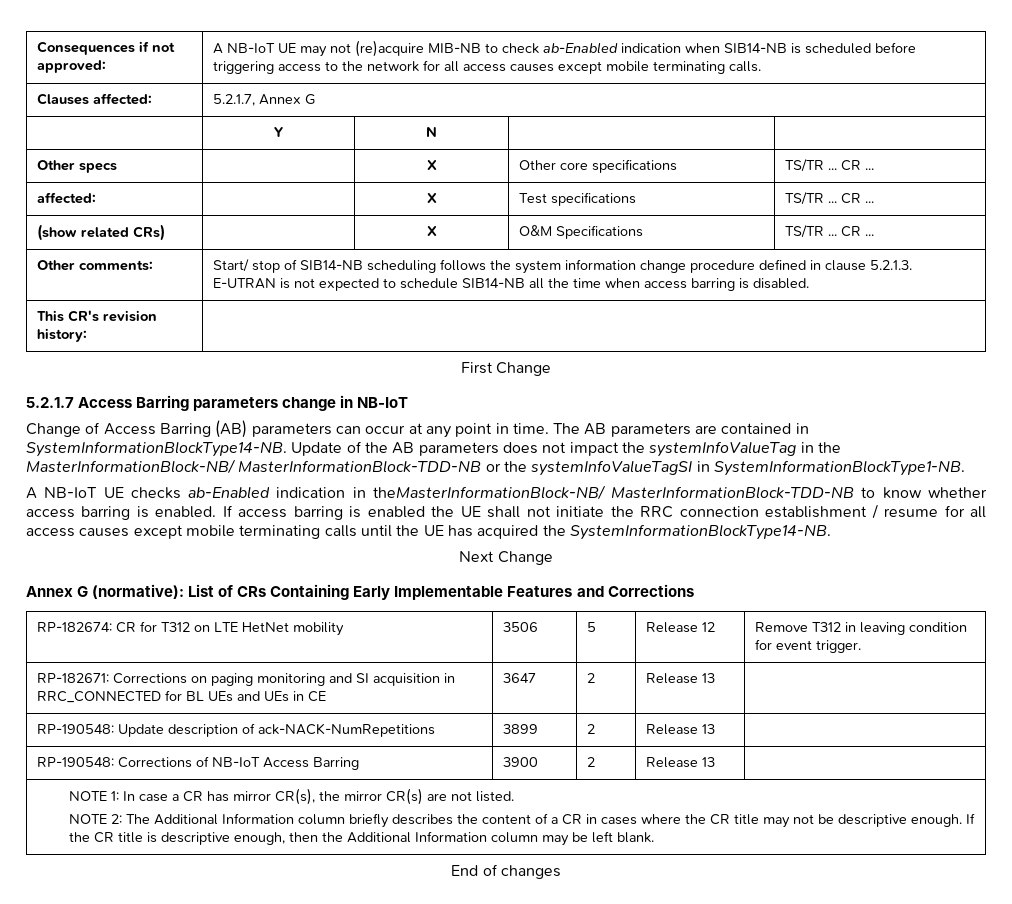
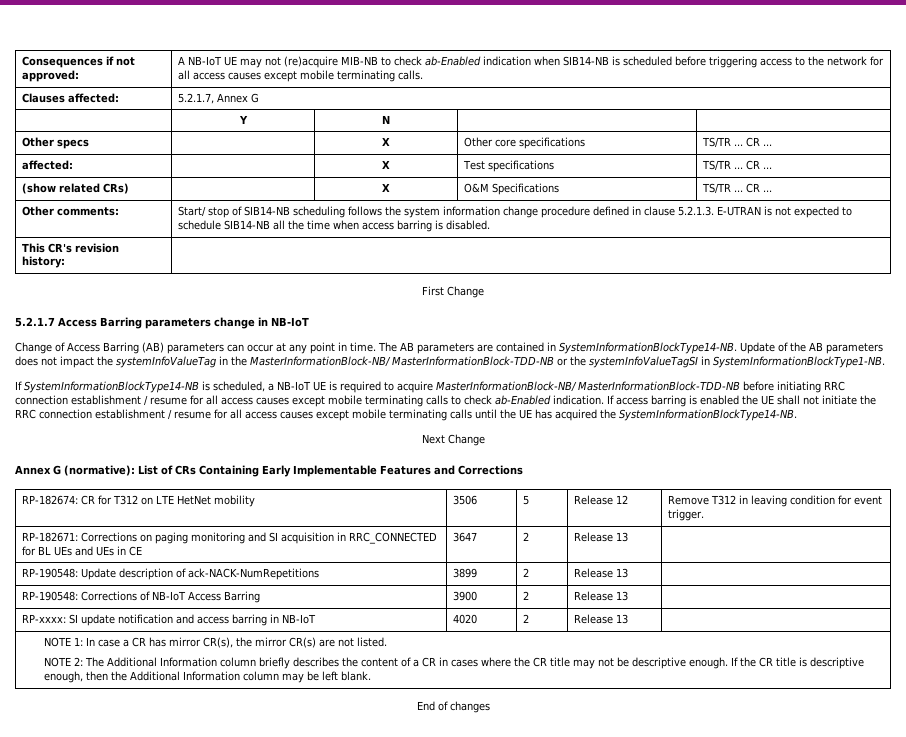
[26,485,987,500] [26,506,217,520] A NB-IoT UE checks ab-Enabled indication in theMasterInformationBlock-NB/ MasterInformationBlock-TDD-NB to know whether access barring is enabled. -> [15,381,845,393] [15,395,604,407] If SystemInformationBlockType14-NB is scheduled, a NB-IoT UE is required to acquire MasterInformationBlock-NB/ MasterInformationBlock-TDD-NB before initiating RRC connection establishment / resume for all access causes except mobile terminating calls to check ab-Enabled indication.
(715, 762) none -> [22,614,317,626] [453,614,478,624] [523,614,530,623] [574,614,629,624] // RP-xxxx: SI update notification and access barring in NB-IoT | 4020 | 2 | Release 13 |

